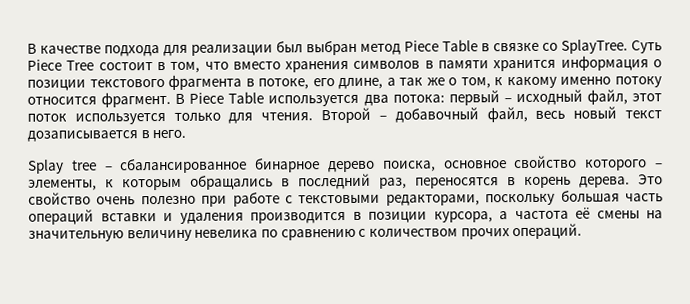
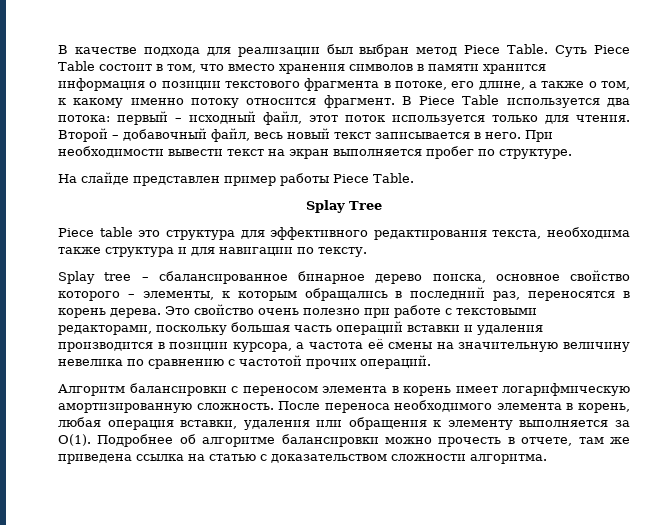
[442,39,628,54] Table в связке со SplayTree. -> [507,44,549,54] Table.
[66,60,95,71] Tree -> [58,61,95,71] Table
[399,77,445,86] так же -> [541,81,585,88] также
[27,130,138,142] дозаписывается -> [375,132,470,139] записывается
(187, 134) none -> [525,130,553,142] [58,146,572,159] [58,172,414,186] [306,200,382,213] [58,227,630,240] [58,247,367,257] При необходимости вывести текст на экран выполняется пробег по структуре. // На слайде представлен пример работы Piece Table. // Splay Tree // Piece table это структура для эффективного редактирования текста, необходима также структура и для навигации по тексту.
[368,228,458,237] количеством -> [239,355,302,366] частотой
(583, 231) none -> [58,383,630,396] [58,400,630,413] [58,417,630,430] [58,434,630,447] [58,454,547,464] // Алгоритм балансировки с переносом элемента в корень имеет логарифмическую амортизированную сложность. После переноса необходимого элемента в корень, любая операция вставки, удаления или обращения к элементу выполняется за O(1). Подробнее об алгоритме балансировки можно прочесть в отчете, там же приведена ссылка на статью с доказательством сложности алгоритма.

